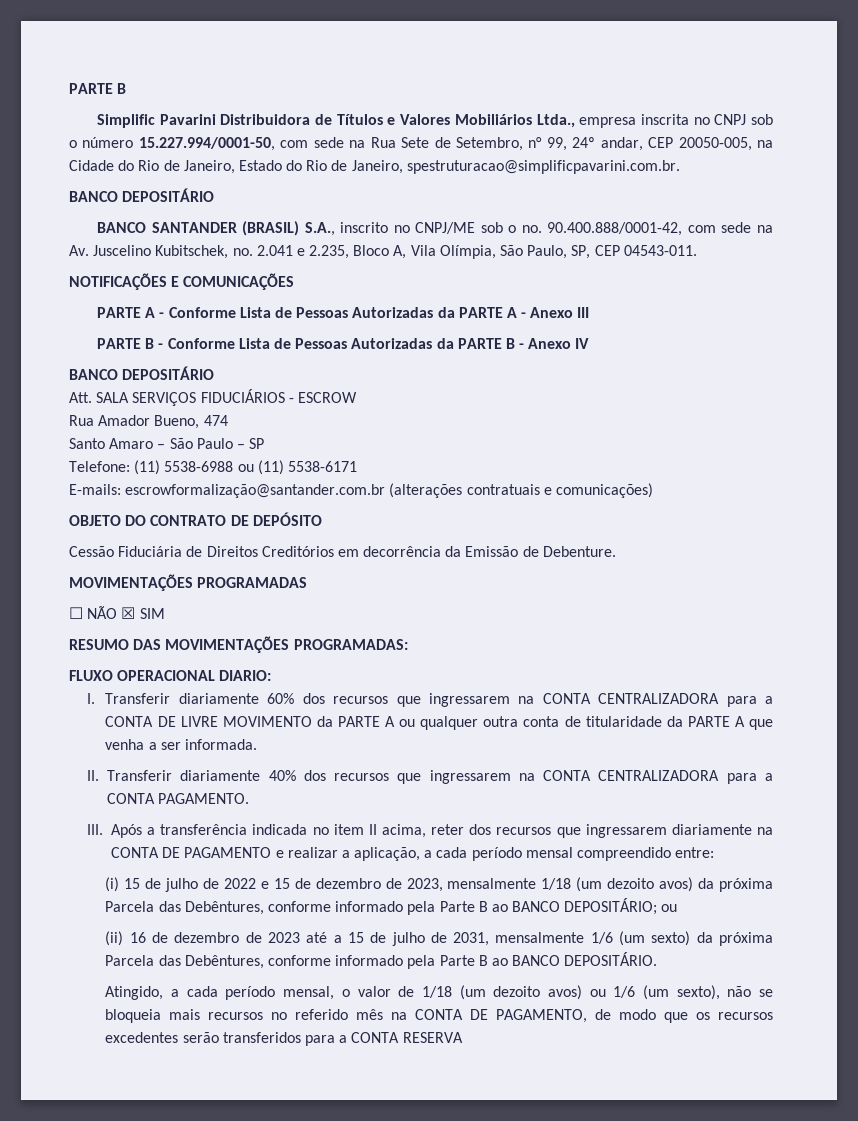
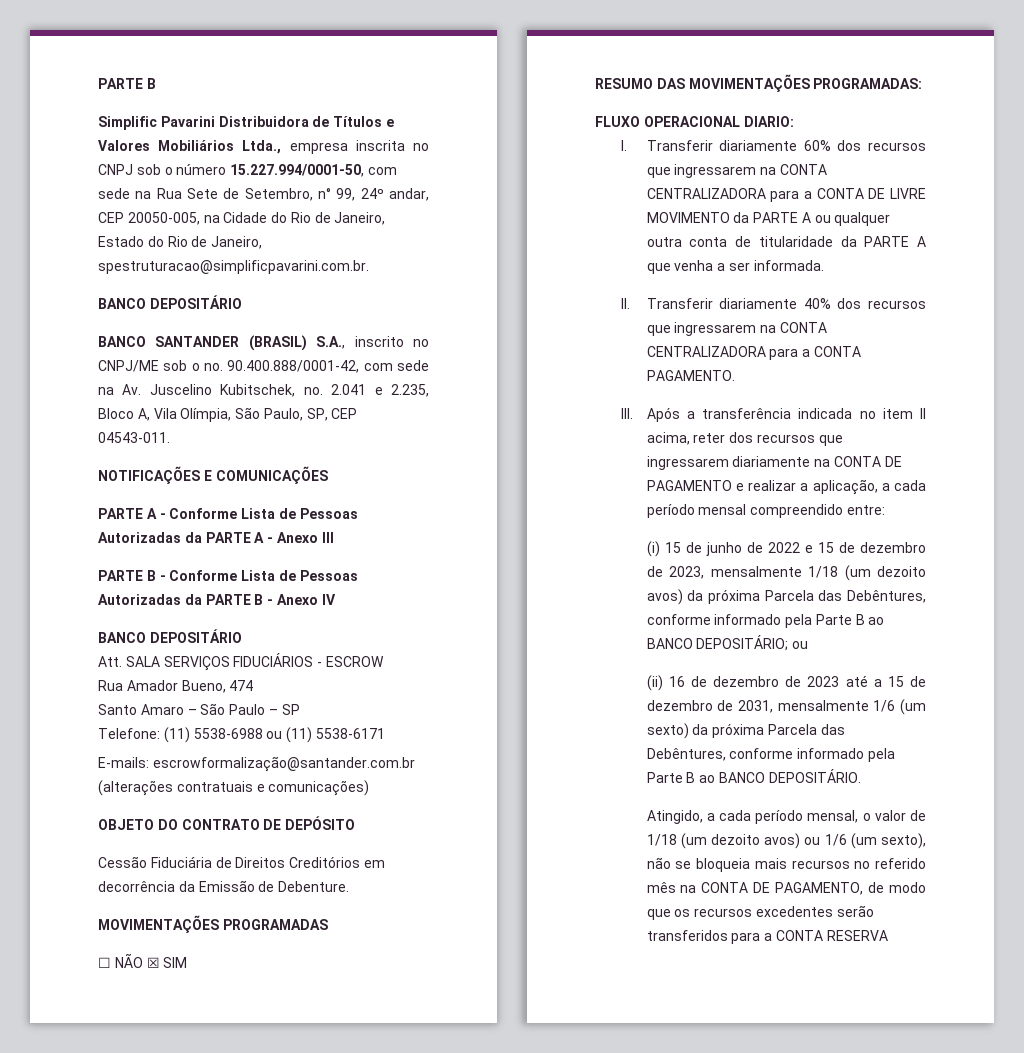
[165,878,199,892] julho -> [705,542,742,556] junho
[391,932,425,946] julho -> [646,700,713,711] dezembro

